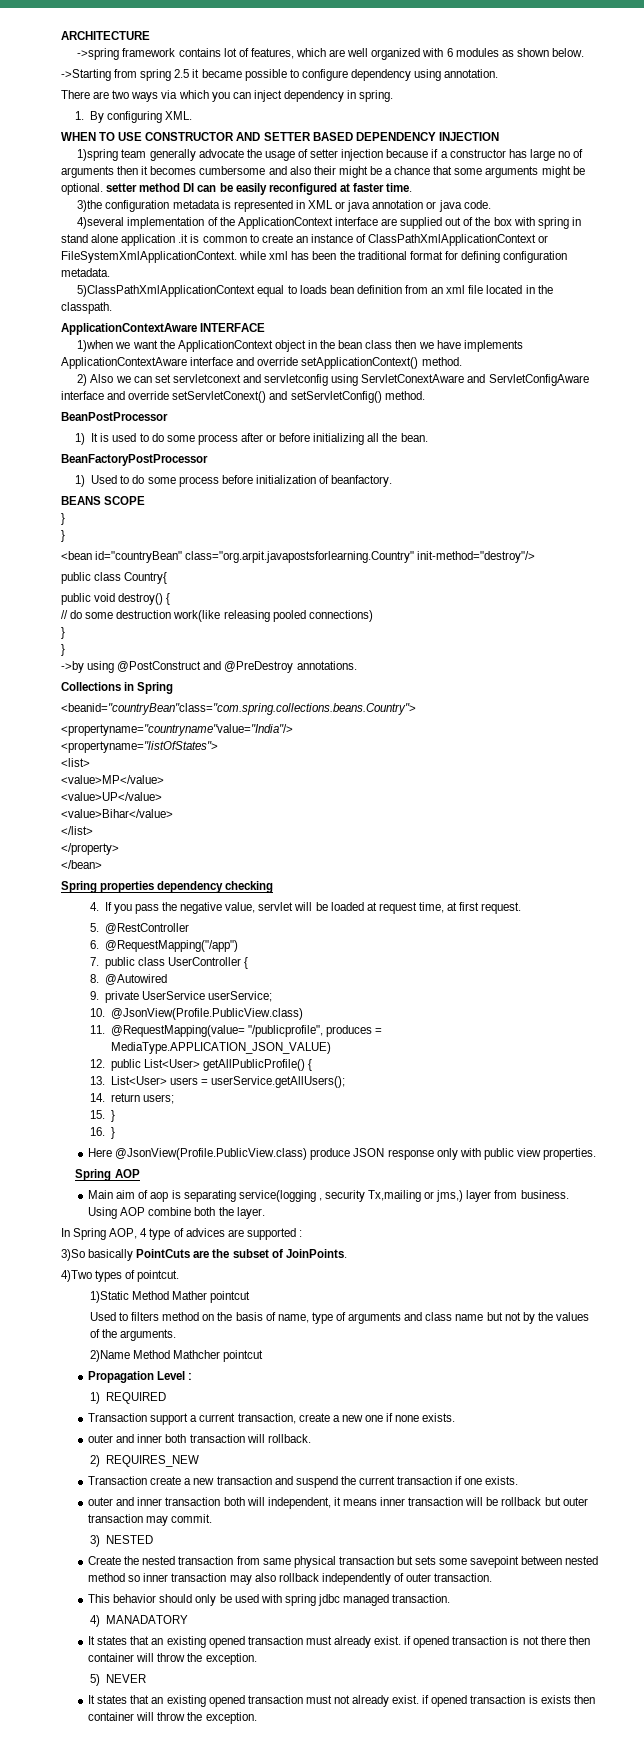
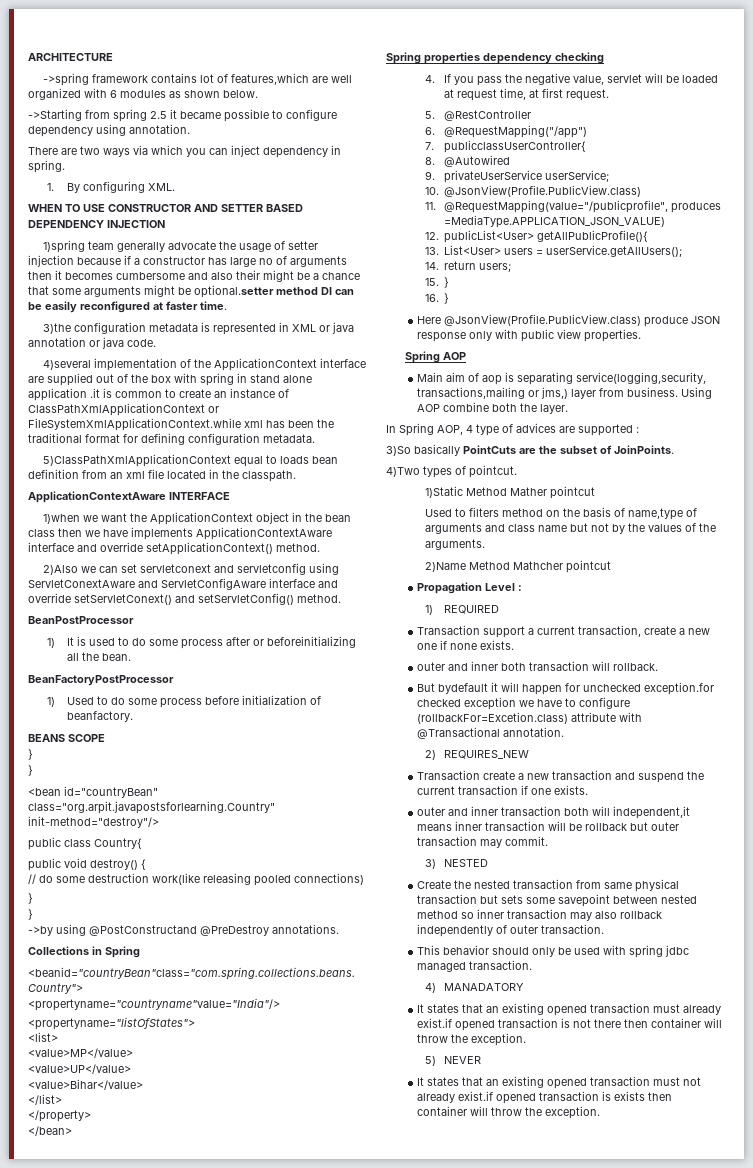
[250,48,326,59] features, which -> [231,73,310,85] features,which
[61,183,138,195] optional. setter -> [194,285,274,298] optional.setter
[61,251,267,263] FileSystemXmlApplicationContext. while -> [28,418,241,431] FileSystemXmlApplicationContext.while
[77,374,114,386] 2) Also -> [43,565,79,575] 2)Also
[279,433,365,445] before initializing -> [266,636,356,648] beforeinitializing
[117,661,222,672] @PostConstruct and -> [89,925,197,936] @PostConstructand
[104,957,249,969] public class UserController { -> [444,140,587,153] publicclassUserController{
[104,991,205,1003] private UserService -> [444,170,543,183] privateUserService
[110,1025,383,1037] [110,1042,331,1054] [89,1059,313,1071] @RequestMapping(value= "/publicprofile", produces = MediaType.APPLICATION_JSON_VALUE) // 12. public List<User> getAllPublicProfile() { -> [444,200,722,213] [444,215,666,228] [424,230,649,243] @RequestMapping(value="/publicprofile", produces =MediaType.APPLICATION_JSON_VALUE) // 12. publicList<User> getAllPublicProfile(){
[238,1190,422,1202] service(logging , security Tx,mailing -> [576,372,707,384] [417,387,526,399] service(logging,security, transactions,mailing
[277,1312,333,1324] name, type -> [627,508,683,520] name,type
(311, 1438) none -> [417,682,715,695] [417,697,631,710] [417,712,643,724] [417,727,565,739] // But bydefault it will happen for unchecked exception.for checked exception we have to configure (rollbackFor=Excetion.class) attribute with @Transactional annotation.
[267,1497,341,1509] independent, it -> [613,806,691,819] independent,it
[374,1636,412,1645] exist. if -> [417,1018,453,1028] exist.if
[392,1695,430,1704] exist. if -> [458,1091,494,1101] exist.if

